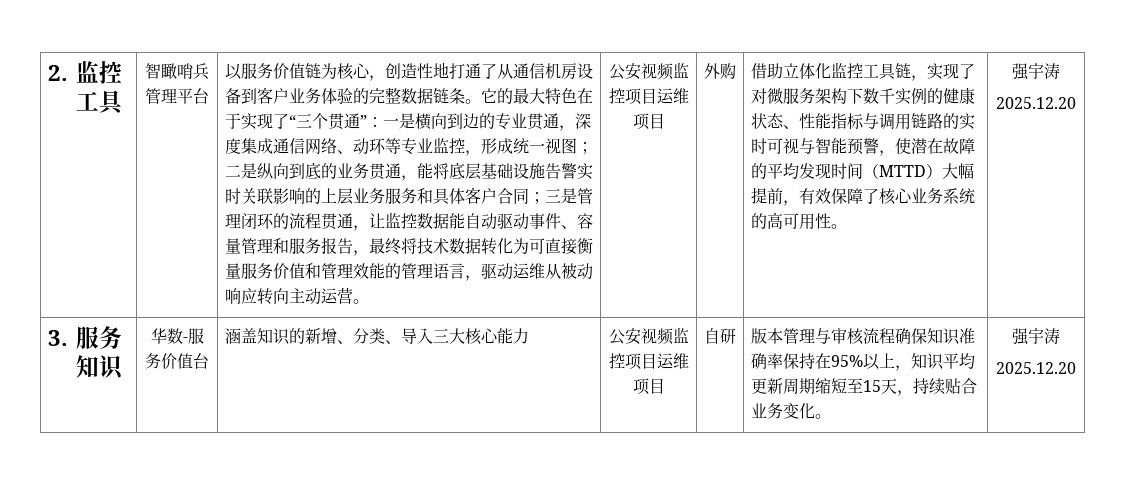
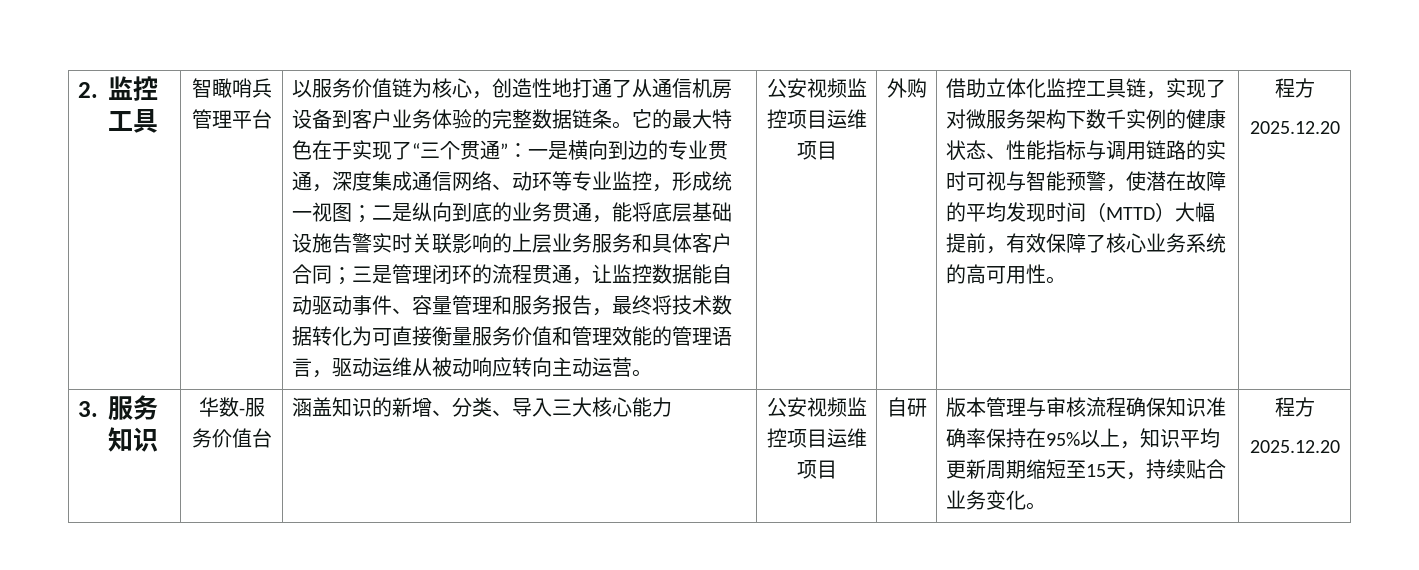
[1012,63,1060,80] 强宇涛 -> [1274,78,1315,98] 程方
[1012,328,1060,345] 强宇涛 -> [1274,397,1315,417] 程方

